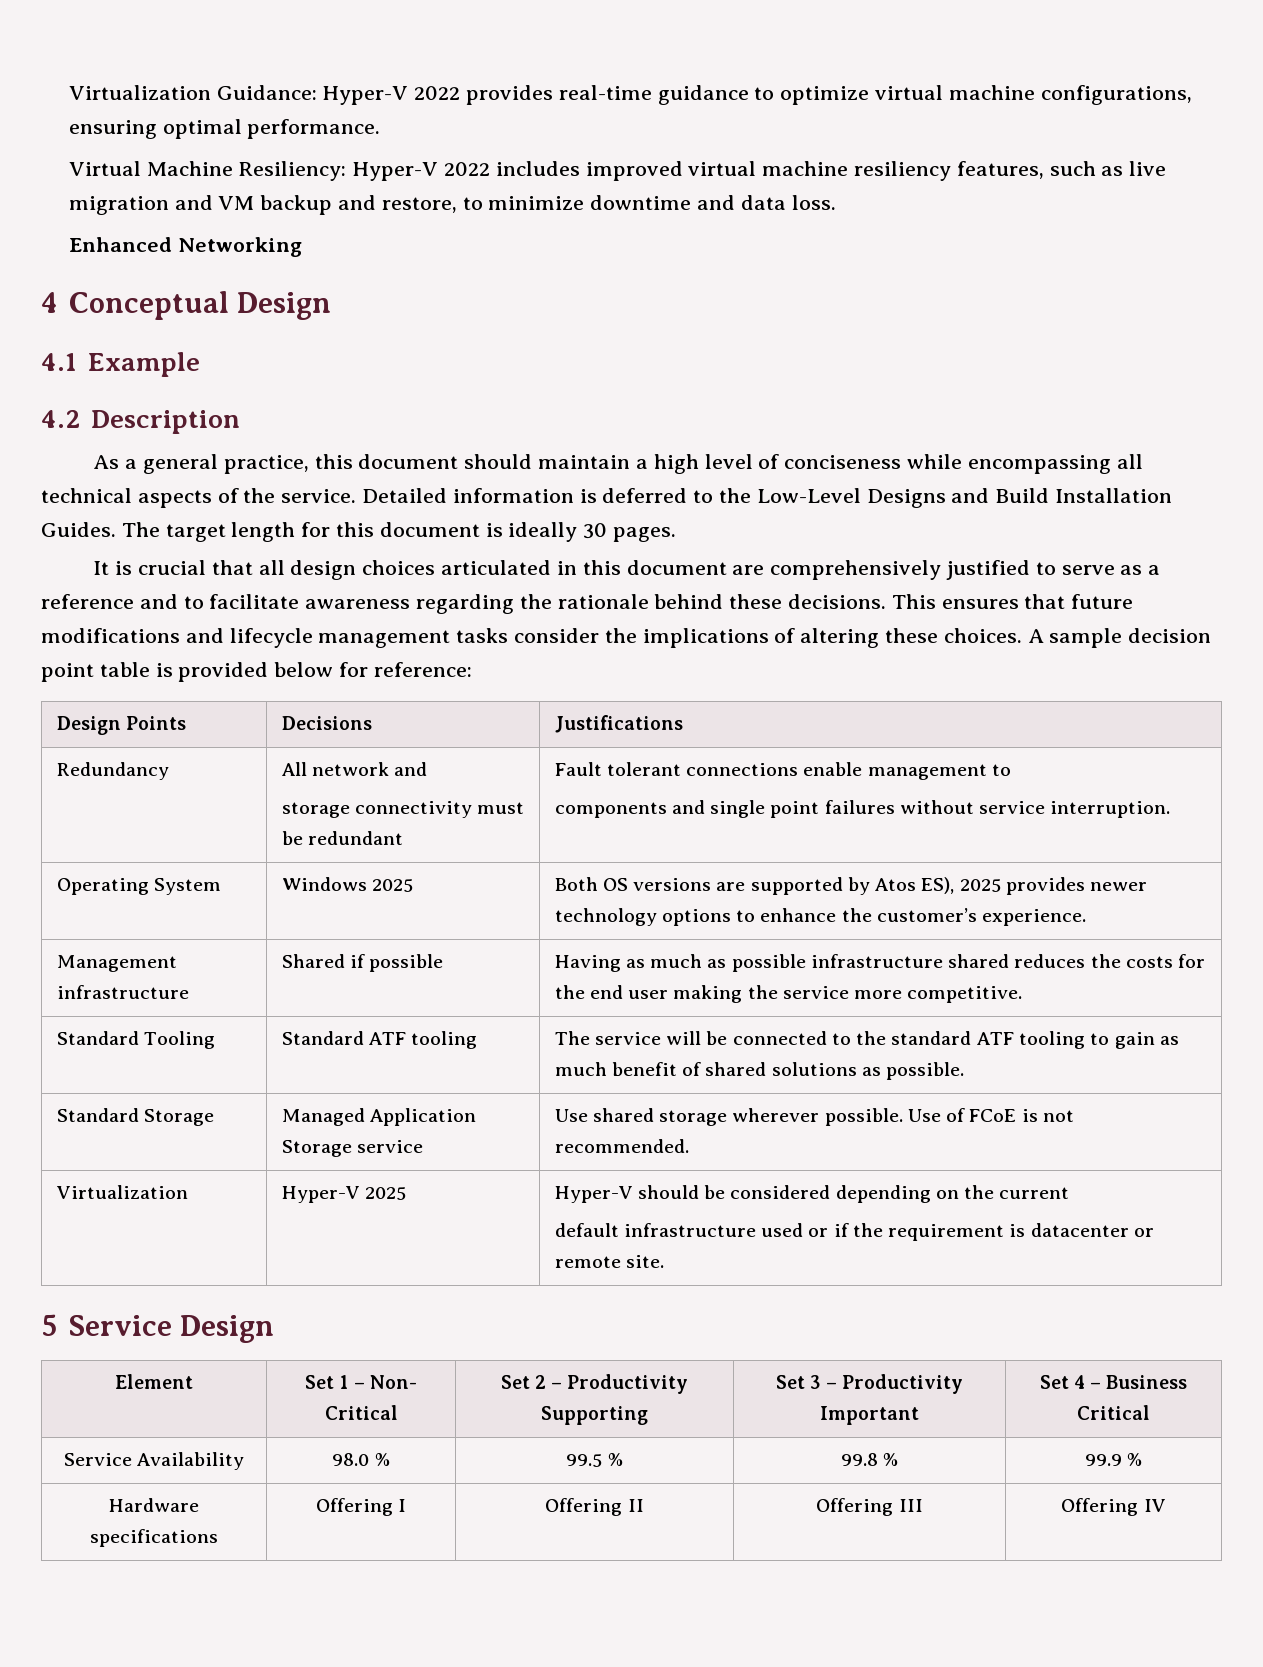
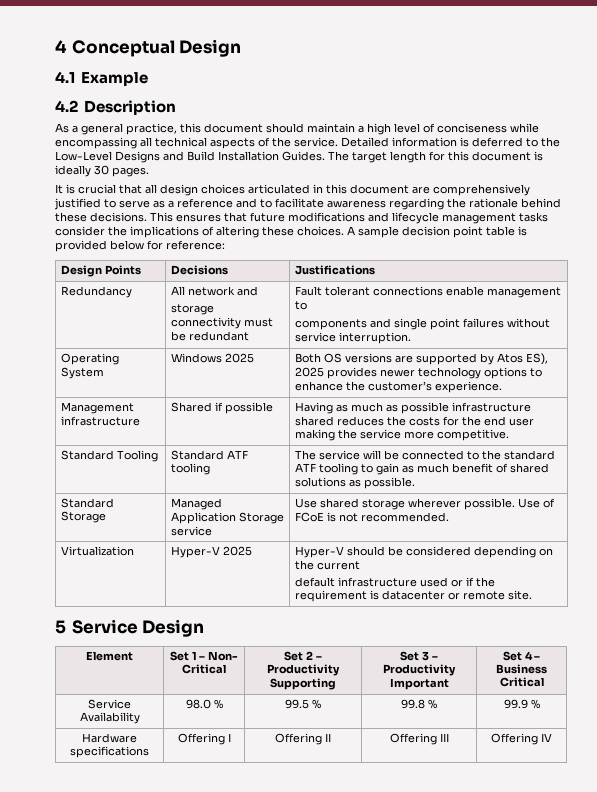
[68,85,1192,105] [68,119,381,139] [68,161,1167,181] [68,195,836,215] [68,237,302,257] Virtualization Guidance: Hyper-V 2022 provides real-time guidance to optimize virtual machine configurations, ensuring optimal performance. // Virtual Machine Resiliency: Hyper-V 2022 includes improved virtual machine resiliency features, such as live migration and VM backup and restore, to minimize downtime and data loss. // Enhanced Networking // -> (55, 46) none

